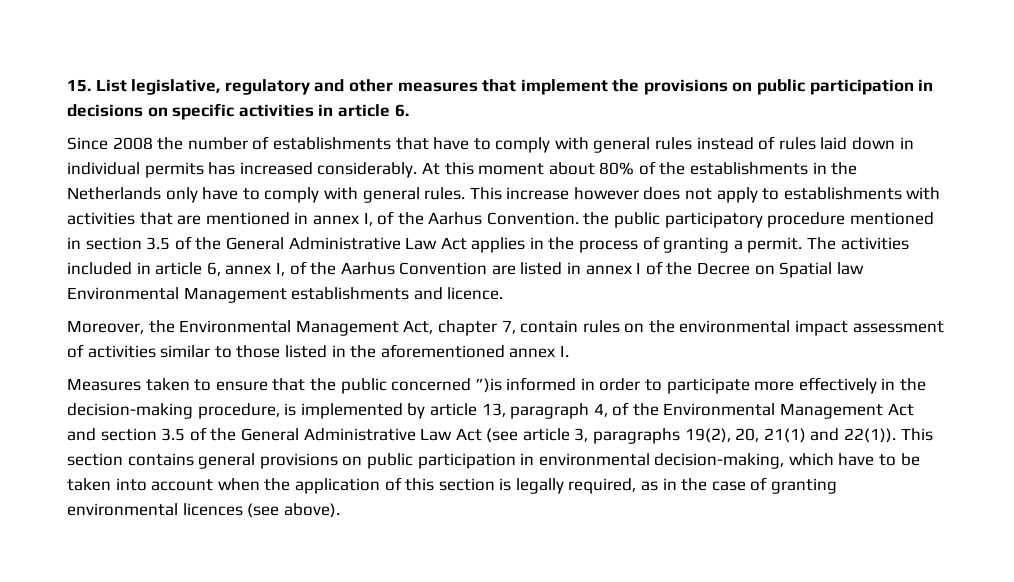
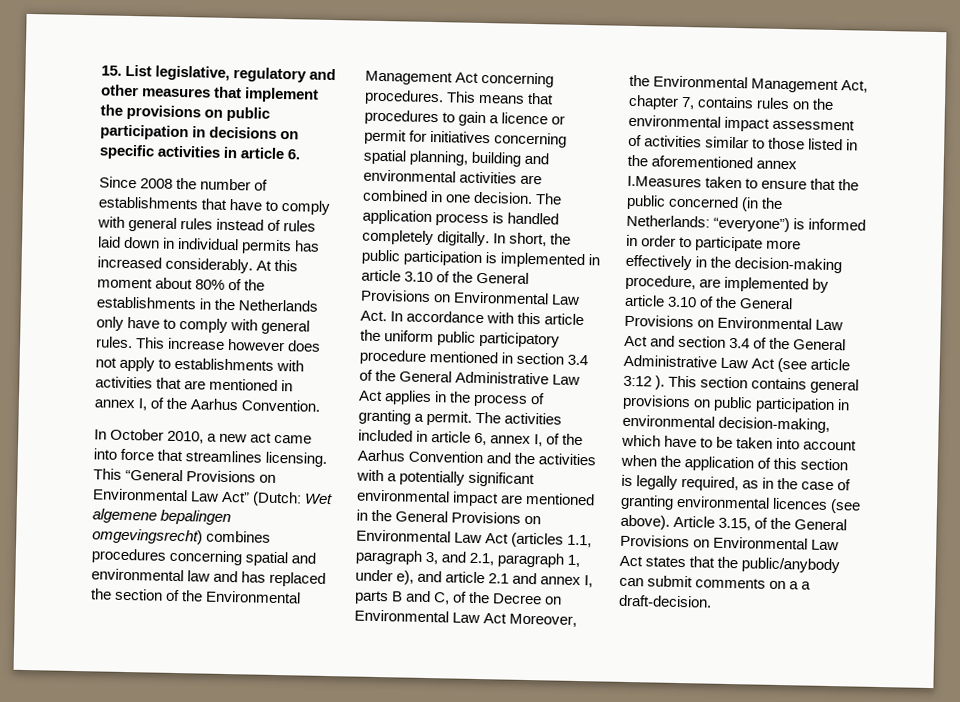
[583,212,610,225] the -> [94,428,313,444] [93,448,328,467] [93,468,277,483] [92,488,334,507] [92,508,232,526] [92,528,272,545] [91,548,317,567] [91,568,327,587] [90,588,302,604] [365,70,555,88] [364,89,555,106] [364,109,566,127] [364,129,568,148] [363,149,550,167] [363,169,543,185] [362,189,563,205] [362,209,560,227] [362,229,572,247] [361,249,601,269] [361,269,530,284] [360,289,581,305] [360,310,585,326] [360,329,435,343] // In October 2010, a new act came into force that streamlines licensing. This “General Provisions on Environmental Law Act” (Dutch: Wet algemene bepalingen omgevingsrecht) combines procedures concerning spatial and environmental law and has replaced the section of the Environmental Management Act concerning procedures. This means that procedures to gain a licence or permit for initiatives concerning spatial planning, building and environmental activities are combined in one decision. The application process is handled completely digitally. In short, the public participation is implemented in article 3.10 of the General Provisions on Environmental Law Act. In accordance with this article the uniform
[146,237,171,250] 3.5 -> [567,354,589,366] 3.4
[491,261,864,278] [67,287,504,303] are listed in annex I of the Decree on Spatial law Environmental Management establishments and licence. // -> [486,452,597,466] [356,469,536,488] [356,489,596,507] [356,509,542,525] [356,529,593,548] [355,549,581,568] [355,569,594,588] [354,590,563,605] [354,609,508,624] and the activities with a potentially significant environmental impact are mentioned in the General Provisions on Environmental Law Act (articles 1.1, paragraph 3, and 2.1, paragraph 1, under e), and article 2.1 and annex I, parts B and C, of the Decree on Environmental Law Act
[520,320,579,333] contain -> [697,96,755,109] contains
[559,345,569,357] [67,378,141,391] I. // Measures -> [627,175,702,188] I.Measures
[475,378,502,393] ”)is -> [741,197,784,212] [626,214,806,233] (in the Netherlands: “everyone”) is
[284,403,297,416] is -> [699,278,722,288] are
[481,402,884,419] 13, paragraph 4, of the Environmental Management -> [667,296,794,310] [624,314,844,331] 3.10 of the General Provisions on Environmental Law
[161,428,186,441] 3.5 -> [729,337,751,349] 3.4
[574,428,897,444] 3, paragraphs 19(2), 20, 21(1) and 22(1)). -> [623,375,666,390] 3:12 ).
(340, 510) none -> [673,515,848,531] [620,534,840,551] [619,555,841,574] [619,575,812,590] [618,594,712,608] Article 3.15, of the General Provisions on Environmental Law Act states that the public/anybody can submit comments on a a draft-decision.

